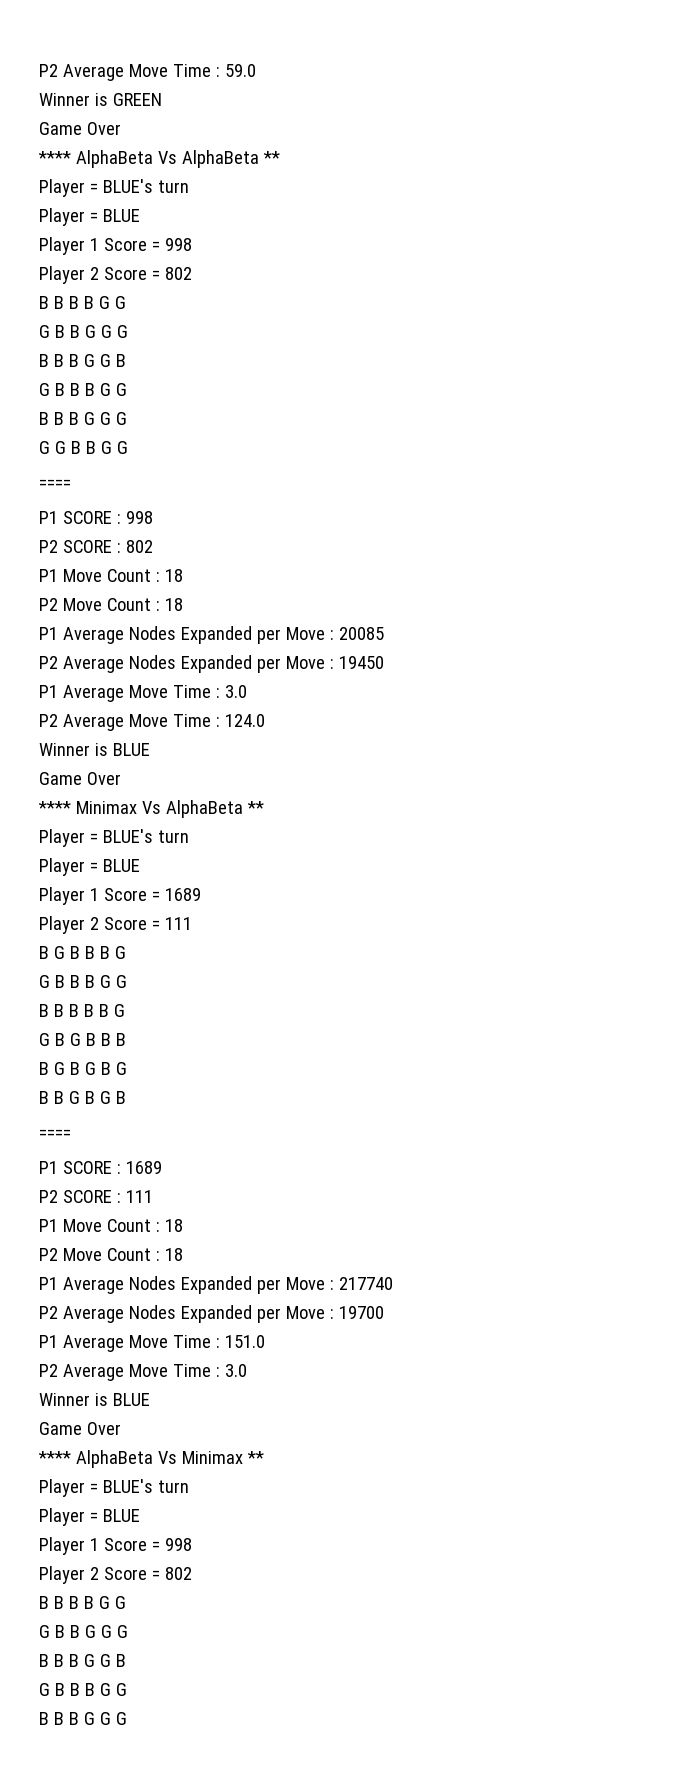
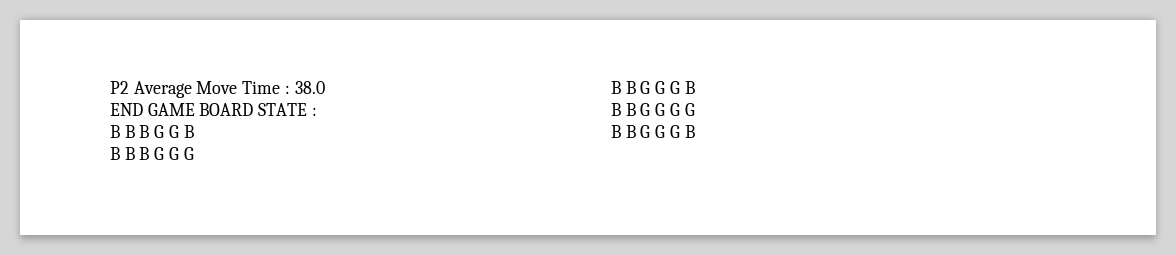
[39,64,256,81] [39,93,162,106] [39,122,121,135] [38,150,280,168] [39,179,189,197] [39,208,140,226] [39,237,192,255] [39,266,192,284] [39,296,126,309] [39,325,128,338] [39,354,126,367] [39,383,127,396] [39,412,127,425] [39,441,128,454] [39,479,71,489] [39,511,153,524] [39,540,153,553] [39,569,183,582] [39,598,183,611] [39,626,384,644] [39,655,384,673] [39,685,247,702] [39,714,265,731] [39,743,150,756] [39,772,121,785] [38,800,264,818] [39,829,189,847] [39,858,140,876] [39,887,201,905] [39,916,192,934] [39,946,126,959] [39,975,127,988] [39,1004,125,1017] [39,1033,126,1046] [39,1062,127,1075] [39,1091,126,1104] [39,1129,71,1139] [39,1161,162,1174] [39,1190,153,1203] [39,1219,183,1232] [39,1248,183,1261] [39,1276,393,1294] [39,1305,384,1323] [39,1335,265,1352] [39,1364,247,1381] [39,1393,150,1406] [39,1422,121,1435] [38,1450,264,1468] [39,1479,189,1497] [39,1508,140,1526] [39,1537,192,1555] [39,1566,192,1584] [39,1596,126,1609] [39,1625,128,1638] [39,1654,126,1667] [39,1683,127,1696] [39,1712,127,1725] P2 Average Move Time : 59.0 // Winner is GREEN // Game Over // **** AlphaBeta Vs AlphaBeta ** // Player = BLUE's turn // Player = BLUE // Player 1 Score = 998 // Player 2 Score = 802 // B B B B G G // G B B G G G // B B B G G B // G B B B G G // B B B G G G // G G B B G G // ==== // P1 SCORE : 998 // P2 SCORE : 802 // P1 Move Count : 18 // P2 Move Count : 18 // P1 Average Nodes Expanded per Move : 20085 // P2 Average Nodes Expanded per Move : 19450 // P1 Average Move Time : 3.0 // P2 Average Move Time : 124.0 // Winner is BLUE // Game Over // **** Minimax Vs AlphaBeta ** // Player = BLUE's turn // Player = BLUE // Player 1 Score = 1689 // Player 2 Score = 111 // B G B B B G // G B B B G G // B B B B B G // G B G B B B // B G B G B G // B B G B G B // ==== // P1 SCORE : 1689 // P2 SCORE : 111 // P1 Move Count : 18 // P2 Move Count : 18 // P1 Average Nodes Expanded per Move : 217740 // P2 Average Nodes Expanded per Move : 19700 // P1 Average Move Time : 151.0 // P2 Average Move Time : 3.0 // Winner is BLUE // Game Over // **** AlphaBeta Vs Minimax ** // Player = BLUE's turn // Player = BLUE // Player 1 Score = 998 // Player 2 Score = 802 // B B B B G G // G B B G G G // B B B G G B // G B B B G G // B B B G G G -> [110,81,325,98] [110,103,317,116] [110,125,194,138] [110,147,194,160] [611,81,695,94] [611,103,695,116] [611,125,695,138] P2 Average Move Time : 38.0 // END GAME BOARD STATE : // B B B G G B // B B B G G G // B B G G G B // B B G G G G // B B G G G B

